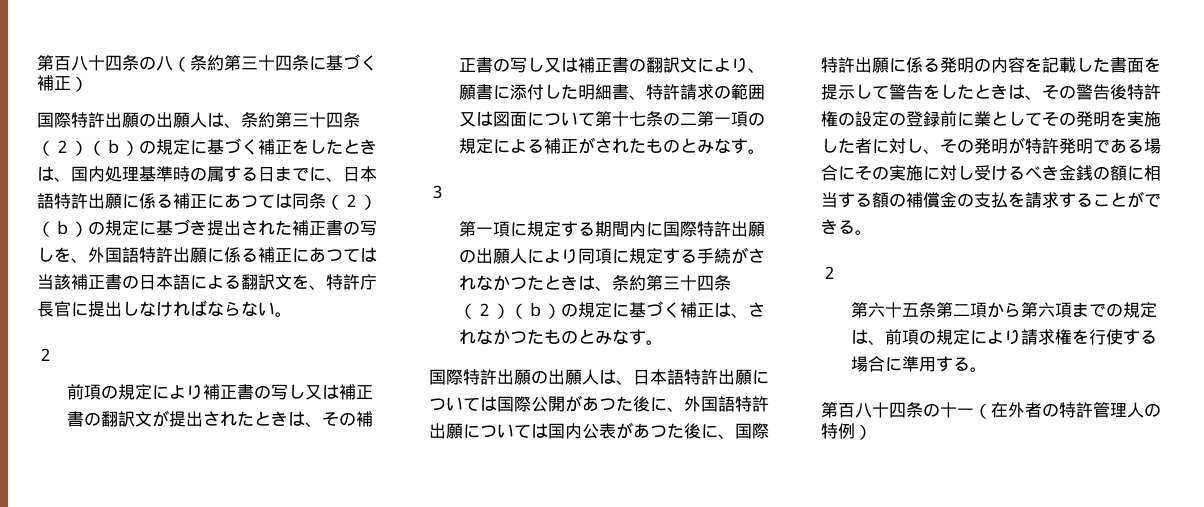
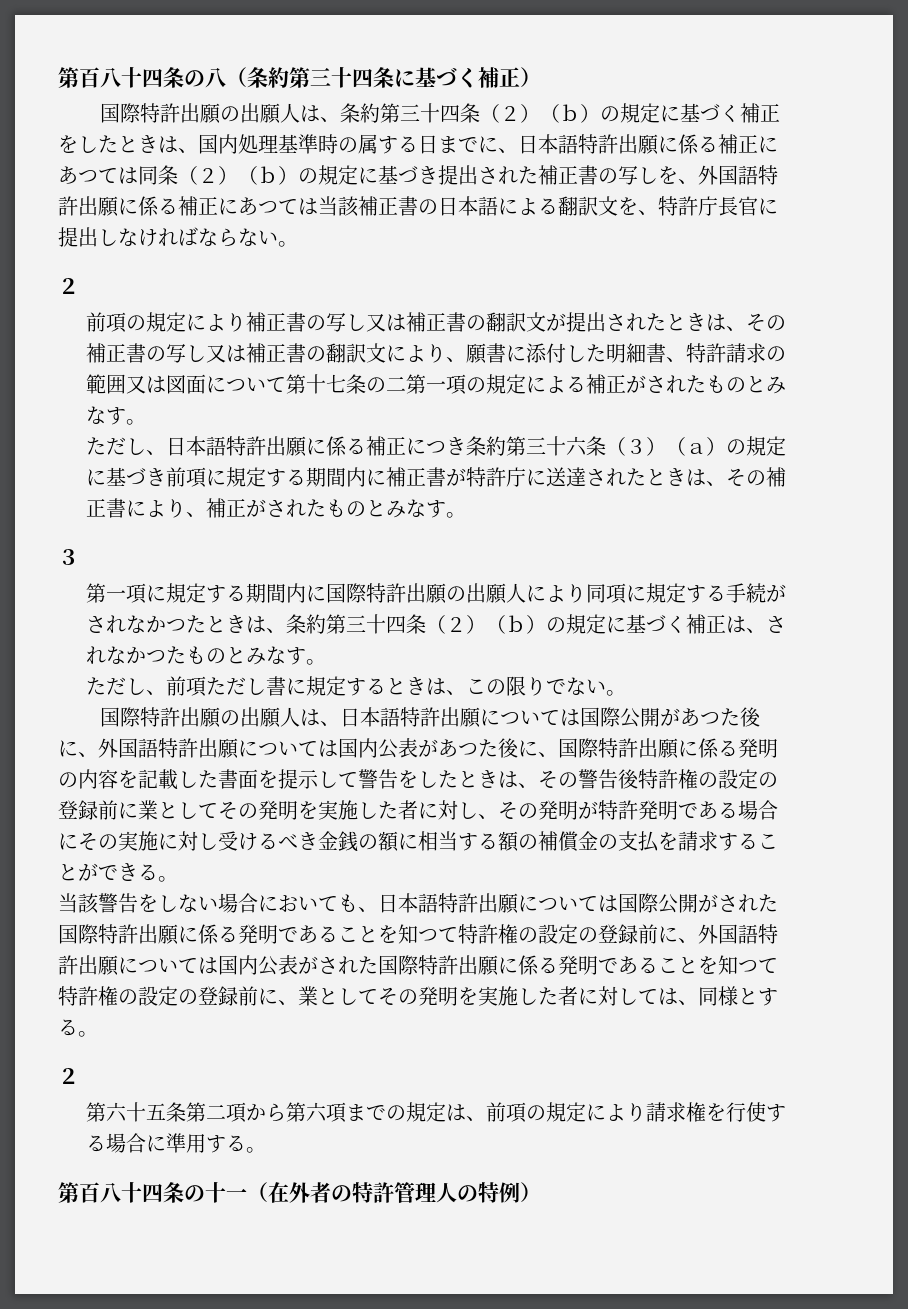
(766, 151) none -> [86,436,787,457] [86,467,787,488] [86,498,467,518] // ただし、日本語特許出願に係る補正につき条約第三十六条（３）（ａ）の規定に基づき前項に規定する期間内に補正書が特許庁に送達されたときは、その補正書により、補正がされたものとみなす。
(664, 342) none -> [86,676,627,697] // ただし、前項ただし書に規定するときは、この限りでない。
(872, 232) none -> [58,893,778,914] [58,924,778,945] [58,955,778,976] [58,986,778,1006] [58,1019,98,1037] // 当該警告をしない場合においても、日本語特許出願については国際公開がされた国際特許出願に係る発明であることを知つて特許権の設定の登録前に、外国語特許出願については国内公表がされた国際特許出願に係る発明であることを知つて特許権の設定の登録前に、業としてその発明を実施した者に対しては、同様とする。

